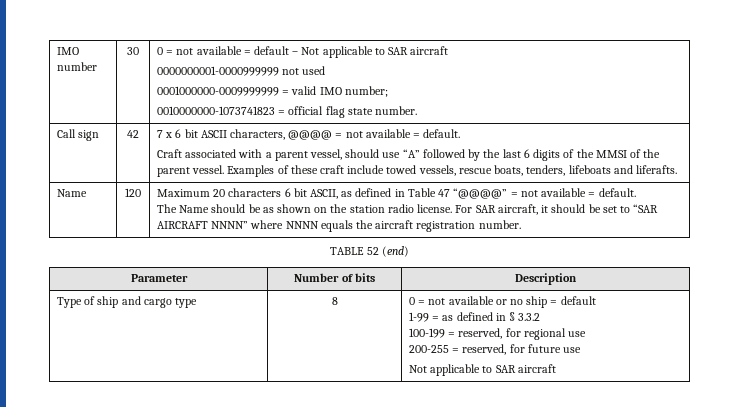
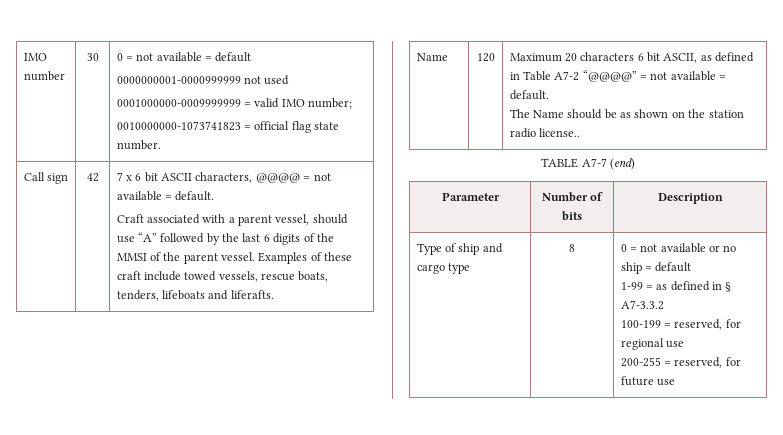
[292,46,449,58] – Not applicable to SAR aircraft -> (252, 57) none
[438,189,451,197] 47 -> [554,71,580,81] A7-2
[417,204,659,215] [156,220,521,232] license. For SAR aircraft, it should be set to “SAR AIRCRAFT NNNN” where NNNN equals the aircraft registration number. -> [538,128,580,137] license..
[366,247,379,255] 52 -> [581,158,607,167] A7-7
[518,313,541,321] 3.3.2 -> [620,300,664,310] A7-3.3.2
[408,364,556,376] // Not applicable to SAR aircraft -> (675, 382) none

